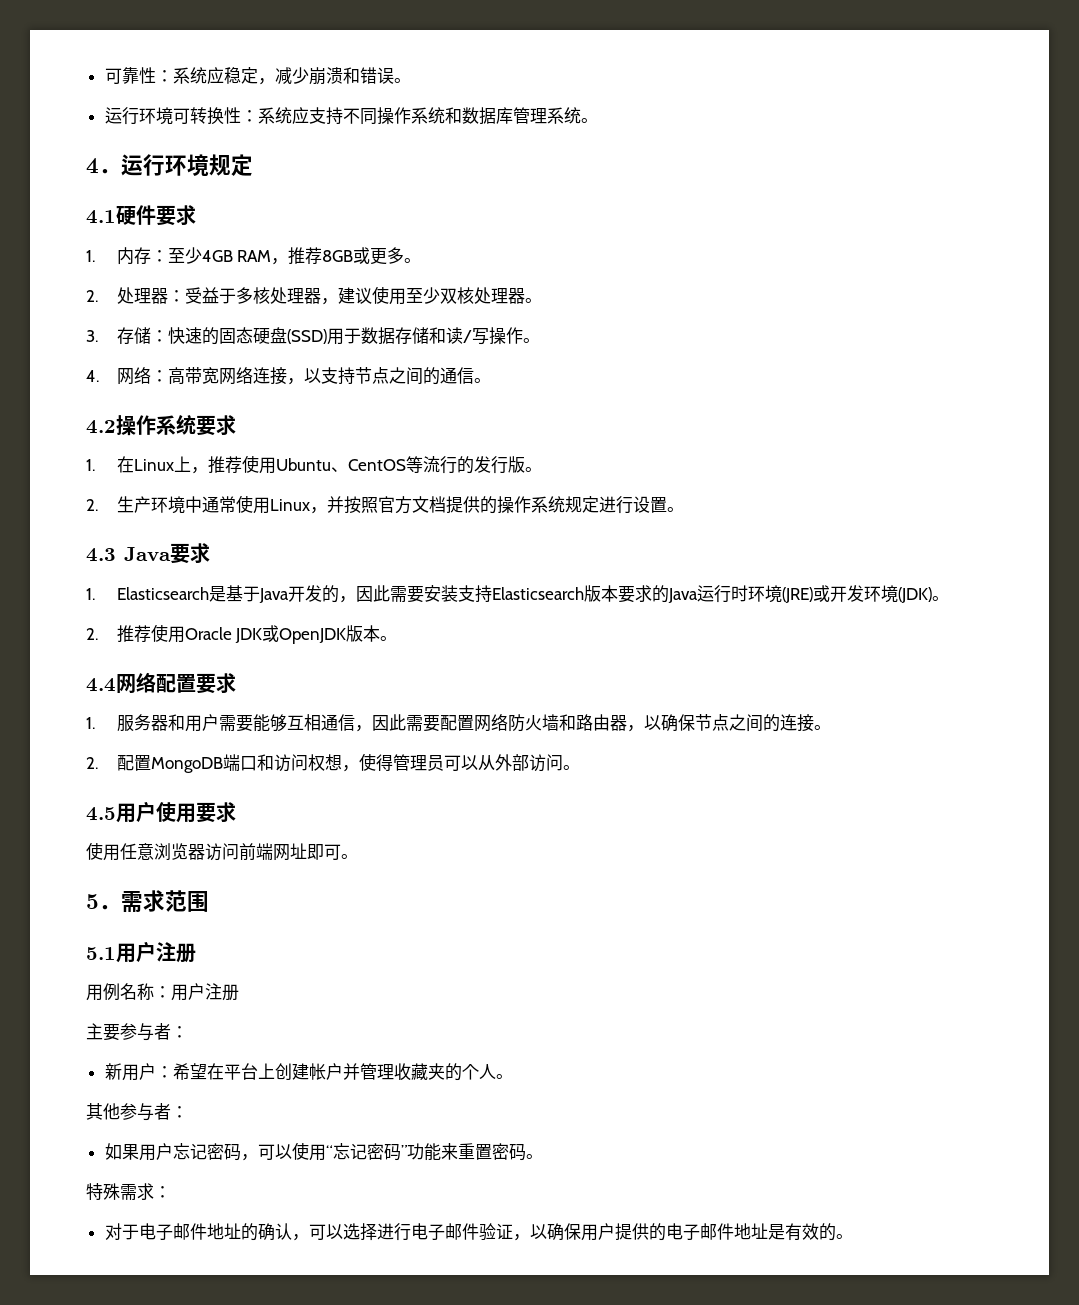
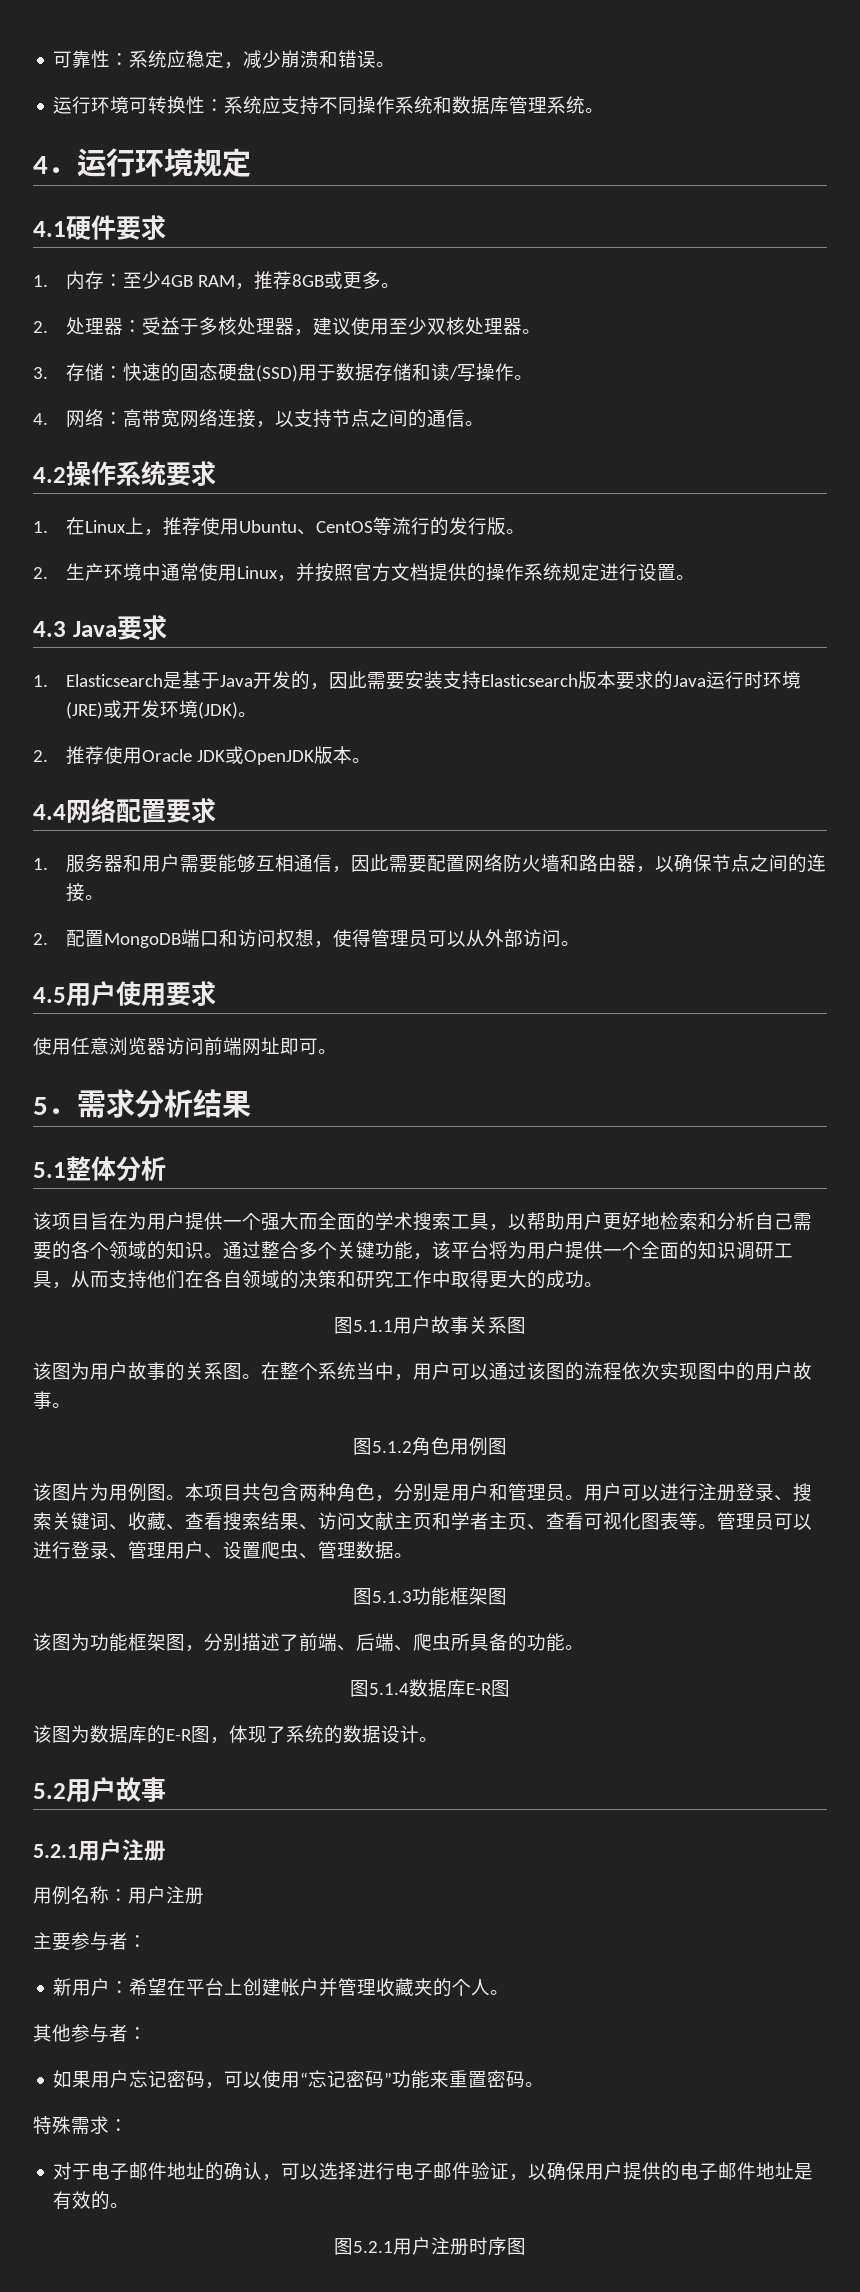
[165,890,209,912] 范围 -> [135,1089,251,1118] 分析结果
(116, 953) none -> [66,1156,166,1182] [33,1212,812,1231] [33,1241,793,1260] [33,1270,603,1289] [334,1316,526,1334] [33,1362,812,1381] [33,1391,71,1409] [353,1437,507,1456] [33,1483,812,1502] [33,1512,812,1531] [33,1541,413,1559] [353,1587,507,1606] [33,1633,584,1652] [350,1679,510,1697] [33,1725,438,1744] [33,1777,166,1803] [33,1844,78,1858] 整体分析 // 该项目旨在为用户提供一个强大而全面的学术搜索工具，以帮助用户更好地检索和分析自己需要的各个领域的知识。通过整合多个关键功能，该平台将为用户提供一个全面的知识调研工具，从而支持他们在各自领域的决策和研究工作中取得更大的成功。 // 图5.1.1用户故事关系图 // 该图为用户故事的关系图。在整个系统当中，用户可以通过该图的流程依次实现图中的用户故事。 // 图5.1.2角色用例图 // 该图片为用例图。本项目共包含两种角色，分别是用户和管理员。用户可以进行注册登录、搜索关键词、收藏、查看搜索结果、访问文献主页和学者主页、查看可视化图表等。管理员可以进行登录、管理用户、设置爬虫、管理数据。 // 图5.1.3功能框架图 // 该图为功能框架图，分别描述了前端、后端、爬虫所具备的功能。 // 图5.1.4数据库E-R图 // 该图为数据库的E-R图，体现了系统的数据设计。 // 5.2用户故事 // 5.2.1
(853, 1236) none -> [334,2237,526,2256] // 图5.2.1用户注册时序图

